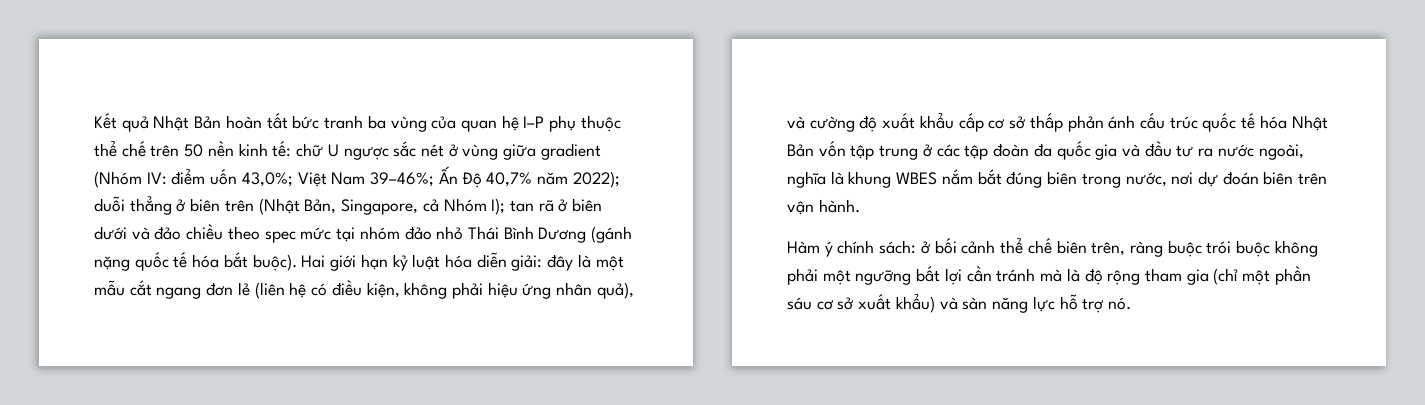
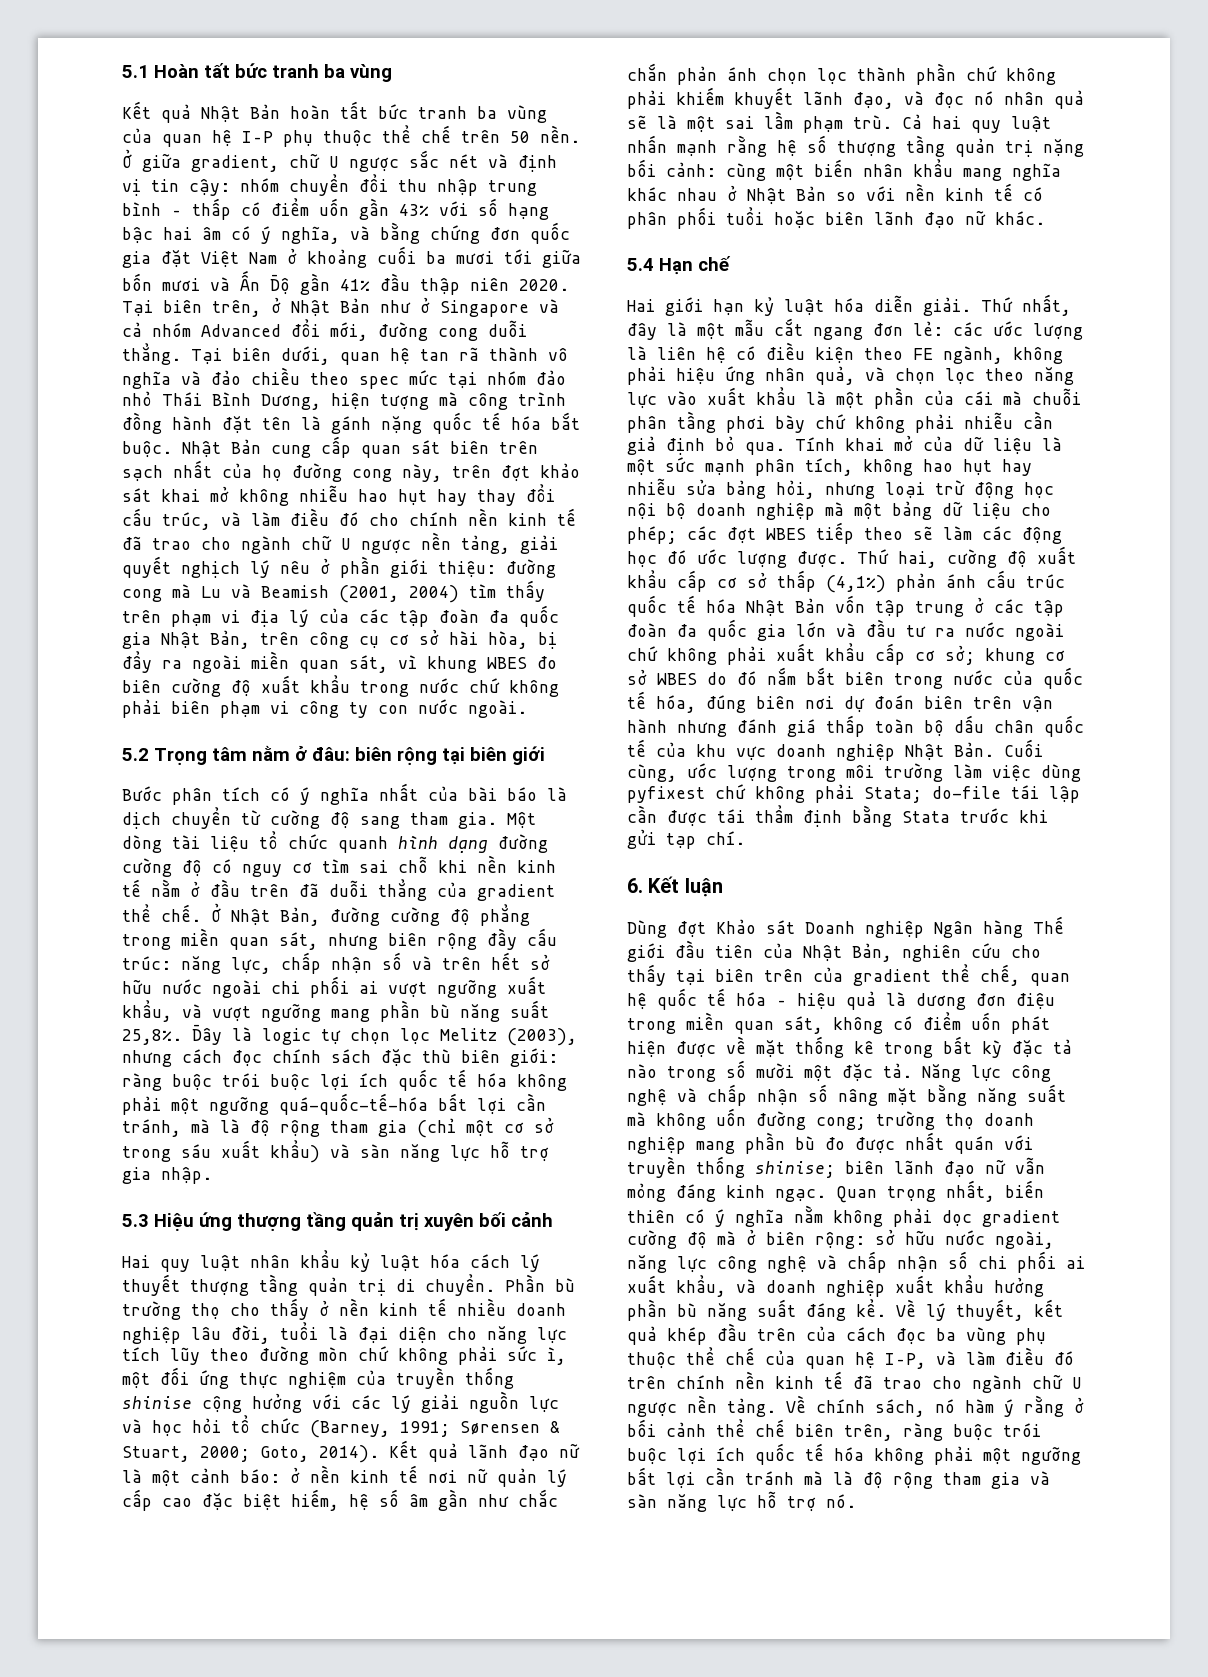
(94, 121) none -> [122,63,392,82] 5.1 Hoàn tất bức tranh ba vùng //
[207,141,292,157] nền kinh tế: -> [540,125,580,143] [122,149,279,172] nền. Ở giữa gradient,
[448,143,601,160] [94,166,620,188] [94,196,603,215] [94,226,127,240] ở vùng giữa gradient (Nhóm IV: điểm uốn 43,0%; Việt Nam 39–46%; Ấn Độ 40,7% năm 2022); duỗi thẳng ở biên trên (Nhật Bản, Singapore, cả Nhóm I); tan rã ở biên dưới -> [488,154,557,172] [122,174,537,196] [122,198,549,220] [122,222,570,244] [122,246,581,268] [122,270,569,295] [122,297,559,317] [122,319,527,341] [122,343,568,365] [122,371,171,389] và định vị tin cậy: nhóm chuyển đổi thu nhập trung bình – thấp có điểm uốn gần 43% với số hạng bậc hai âm có ý nghĩa, và bằng chứng đơn quốc gia đặt Việt Nam ở khoảng cuối ba mươi tới giữa bốn mươi và Ấn Độ gần 41% đầu thập niên 2020. Tại biên trên, ở Nhật Bản như ở Singapore và cả nhóm Advanced đổi mới, đường cong duỗi thẳng. Tại biên dưới, quan hệ tan rã thành vô nghĩa
[538,226,633,243] Dương (gánh -> [261,392,566,410] [122,412,371,434] Dương, hiện tượng mà công trình đồng hành đặt tên là gánh
[252,254,297,271] buộc). -> [122,436,538,458] [122,460,580,482] [122,484,555,506] [122,508,576,530] [122,532,558,554] [122,556,556,578] [122,580,545,603] [122,605,559,627] [122,629,557,649] [122,651,557,673] [122,675,559,697] [122,699,527,718] [122,745,545,765] [122,783,567,805] [122,807,536,829] [122,831,548,853] [122,855,556,877] [122,879,555,901] [122,903,530,926] [122,928,557,950] [122,952,550,974] [122,976,546,998] [122,1000,549,1022] [122,1024,577,1046] [122,1048,558,1067] [122,1069,567,1091] [122,1093,546,1115] [122,1117,554,1138] [122,1140,549,1163] [122,1166,212,1184] [122,1212,553,1231] [122,1250,540,1272] [122,1274,575,1296] [122,1298,566,1320] [122,1322,567,1344] [122,1346,566,1365] [122,1367,514,1389] [122,1391,559,1413] [122,1415,560,1438] [122,1440,580,1463] [122,1465,567,1487] [122,1489,558,1511] [627,63,1056,85] [627,87,1084,109] [627,111,1051,133] [627,135,1084,157] [627,159,1061,181] [627,183,1043,205] [627,207,1045,229] [627,256,731,275] buộc. Nhật Bản cung cấp quan sát biên trên sạch nhất của họ đường cong này, trên đợt khảo sát khai mở không nhiễu hao hụt hay thay đổi cấu trúc, và làm điều đó cho chính nền kinh tế đã trao cho ngành chữ U ngược nền tảng, giải quyết nghịch lý nêu ở phần giới thiệu: đường cong mà Lu và Beamish (2001, 2004) tìm thấy trên phạm vi địa lý của các tập đoàn đa quốc gia Nhật Bản, trên công cụ cơ sở hài hòa, bị đẩy ra ngoài miền quan sát, vì khung WBES đo biên cường độ xuất khẩu trong nước chứ không phải biên phạm vi công ty con nước ngoài. // 5.2 Trọng tâm nằm ở đâu: biên rộng tại biên giới // Bước phân tích có ý nghĩa nhất của bài báo là dịch chuyển từ cường độ sang tham gia. Một dòng tài liệu tổ chức quanh hình dạng đường cường độ có nguy cơ tìm sai chỗ khi nền kinh tế nằm ở đầu trên đã duỗi thẳng của gradient thể chế. Ở Nhật Bản, đường cường độ phẳng trong miền quan sát, nhưng biên rộng đầy cấu trúc: năng lực, chấp nhận số và trên hết sở hữu nước ngoài chi phối ai vượt ngưỡng xuất khẩu, và vượt ngưỡng mang phần bù năng suất 25,8%. Đây là logic tự chọn lọc Melitz (2003), nhưng cách đọc chính sách đặc thù biên giới: ràng buộc trói buộc lợi ích quốc tế hóa không phải một ngưỡng quá-quốc-tế-hóa bất lợi cần tránh, mà là độ rộng tham gia (chỉ một cơ sở trong sáu xuất khẩu) và sàn năng lực hỗ trợ gia nhập. // 5.3 Hiệu ứng thượng tầng quản trị xuyên bối cảnh // Hai quy luật nhân khẩu kỷ luật hóa cách lý thuyết thượng tầng quản trị di chuyển. Phần bù trường thọ cho thấy ở nền kinh tế nhiều doanh nghiệp lâu đời, tuổi là đại diện cho năng lực tích lũy theo đường mòn chứ không phải sức ì, một đối ứng thực nghiệm của truyền thống shinise cộng hưởng với các lý giải nguồn lực và học hỏi tổ chức (Barney, 1991; Sørensen & Stuart, 2000; Goto, 2014). Kết quả lãnh đạo nữ là một cảnh báo: ở nền kinh tế nơi nữ quản lý cấp cao đặc biệt hiếm, hệ số âm gần như chắc chắn phản ánh chọn lọc thành phần chứ không phải khiếm khuyết lãnh đạo, và đọc nó nhân quả sẽ là một sai lầm phạm trù. Cả hai quy luật nhấn mạnh rằng hệ số thượng tầng quản trị nặng bối cảnh: cùng một biến nhân khẩu mang nghĩa khác nhau ở Nhật Bản so với nền kinh tế có phân phối tuổi hoặc biên lãnh đạo nữ khác. // 5.4 Hạn chế //
[511,255,543,271] giải: -> [923,294,1071,316] giải. Thứ nhất,
[237,280,400,299] lẻ (liên hệ có điều kiện, -> [913,321,1083,340] [627,342,1003,364] lẻ: các ước lượng là liên hệ có điều kiện theo FE ngành,
[596,282,634,299] [787,116,805,129] quả), và -> [815,366,1074,385] [627,387,1081,409] [627,411,1053,433] [627,435,1062,455] [627,457,1032,476] [627,478,1054,499] [627,501,1051,520] [627,522,1062,544] [627,549,937,568] quả, và chọn lọc theo năng lực vào xuất khẩu là một phần của cái mà chuỗi phân tầng phơi bày chứ không phải nhiễu cần giả định bỏ qua. Tính khai mở của dữ liệu là một sức mạnh phân tích, không hao hụt hay nhiễu sửa bảng hỏi, nhưng loại trừ động học nội bộ doanh nghiệp mà một bảng dữ liệu cho phép; các đợt WBES tiếp theo sẽ làm các động học đó ước lượng được. Thứ hai,
(1063, 122) none -> [826,575,886,593] (4,1%)
(1118, 152) none -> [796,622,826,637] lớn
[1258,144,1304,160] [787,169,1167,188] ngoài, nghĩa là khung WBES nắm bắt đúng biên trong nước, -> [1015,623,1064,641] [627,643,1065,665] [627,667,1083,689] [627,691,795,713] ngoài chứ không phải xuất khẩu cấp cơ sở; khung cơ sở WBES do đó nắm bắt biên trong nước của quốc tế hóa, đúng biên
[818,199,860,213] [787,240,917,257] hành. // Hàm ý chính sách: -> [627,715,1084,737] [627,739,1043,761] [627,763,1081,782] [627,784,1080,803] [627,805,1048,827] [627,829,745,849] [627,876,723,897] [627,916,1064,938] [627,940,1041,962] [627,964,1070,986] [627,988,1055,1010] [627,1012,1050,1034] [627,1036,1072,1058] [627,1060,1051,1082] [627,1084,1066,1106] [627,1108,1034,1130] [627,1132,1033,1154] [627,1156,1045,1178] [627,1180,1044,1203] [627,1205,1060,1227] [627,1229,1054,1249] [627,1251,1085,1273] [627,1275,1044,1297] [627,1299,1063,1321] [627,1323,1046,1345] [627,1347,1074,1369] [627,1371,1082,1393] [627,1395,1064,1417] hành nhưng đánh giá thấp toàn bộ dấu chân quốc tế của khu vực doanh nghiệp Nhật Bản. Cuối cùng, ước lượng trong môi trường làm việc dùng pyfixest chứ không phải Stata; do-file tái lập cần được tái thẩm định bằng Stata trước khi gửi tạp chí. // 6. Kết luận // Dùng đợt Khảo sát Doanh nghiệp Ngân hàng Thế giới đầu tiên của Nhật Bản, nghiên cứu cho thấy tại biên trên của gradient thể chế, quan hệ quốc tế hóa – hiệu quả là dương đơn điệu trong miền quan sát, không có điểm uốn phát hiện được về mặt thống kê trong bất kỳ đặc tả nào trong số mười một đặc tả. Năng lực công nghệ và chấp nhận số nâng mặt bằng năng suất mà không uốn đường cong; trường thọ doanh nghiệp mang phần bù đo được nhất quán với truyền thống shinise; biên lãnh đạo nữ vẫn mỏng đáng kinh ngạc. Quan trọng nhất, biến thiên có ý nghĩa nằm không phải dọc gradient cường độ mà ở biên rộng: sở hữu nước ngoài, năng lực công nghệ và chấp nhận số chi phối ai xuất khẩu, và doanh nghiệp xuất khẩu hưởng phần bù năng suất đáng kể. Về lý thuyết, kết quả khép đầu trên của cách đọc ba vùng phụ thuộc thể chế của quan hệ I–P, và làm điều đó trên chính nền kinh tế đã trao cho ngành chữ U ngược nền tảng. Về chính sách, nó hàm ý rằng
(1271, 248) none -> [677,1443,864,1465] lợi ích quốc tế hóa
[1213,266,1311,285] [787,293,935,313] (chỉ một phần sáu cơ sở xuất khẩu) -> (1020, 1480) none

